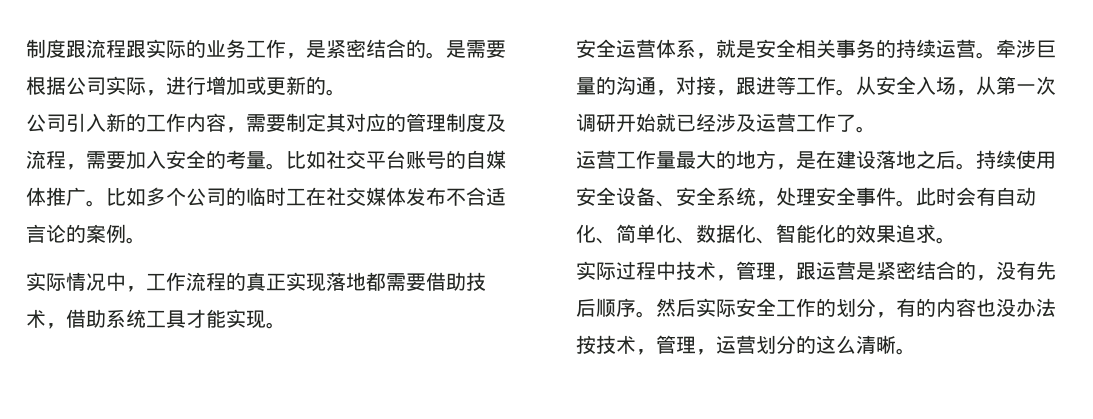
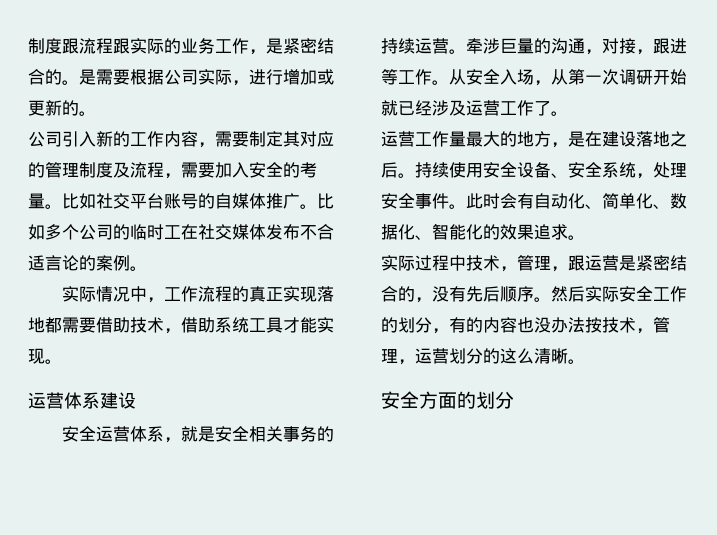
(286, 325) none -> [28,392,136,409] // 运营体系建设
(916, 351) none -> [381,391,514,409] // 安全方面的划分

